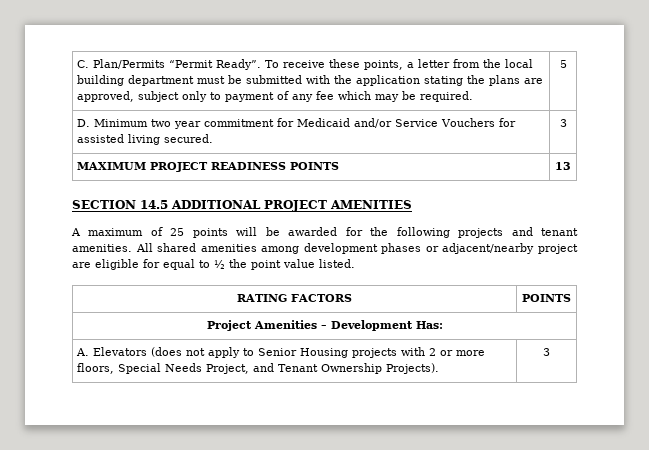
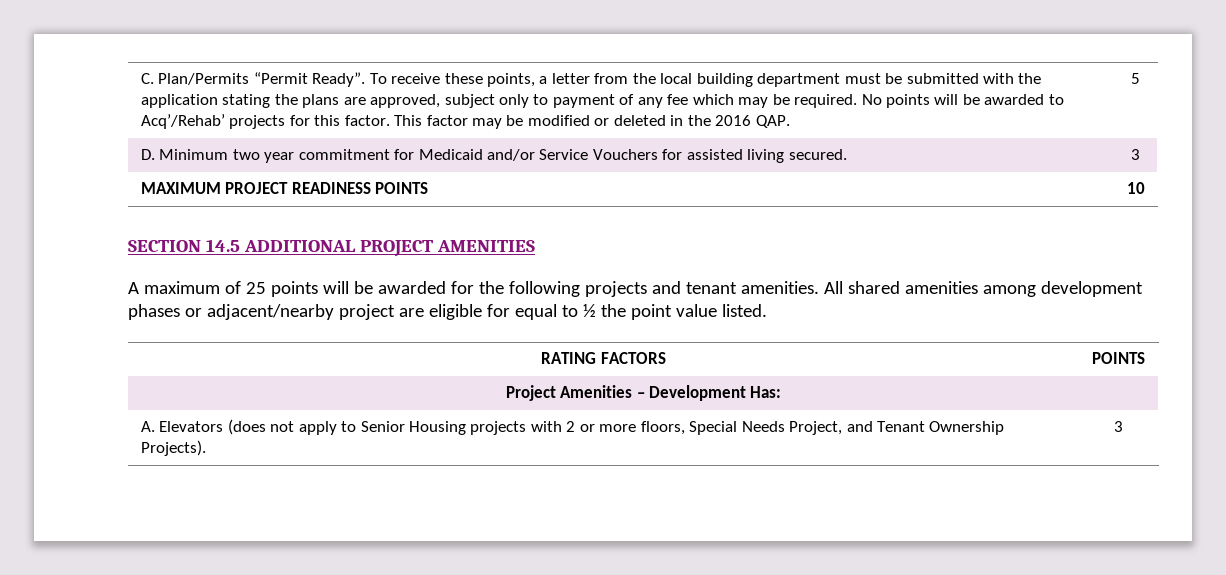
(473, 96) none -> [861,94,1064,108] [140,114,790,129] No points will be awarded to Acq’/Rehab’ projects for this factor. This factor may be modified or deleted in the 2016 QAP.
[555,162,571,170] 13 -> [1126,182,1145,194] 10

